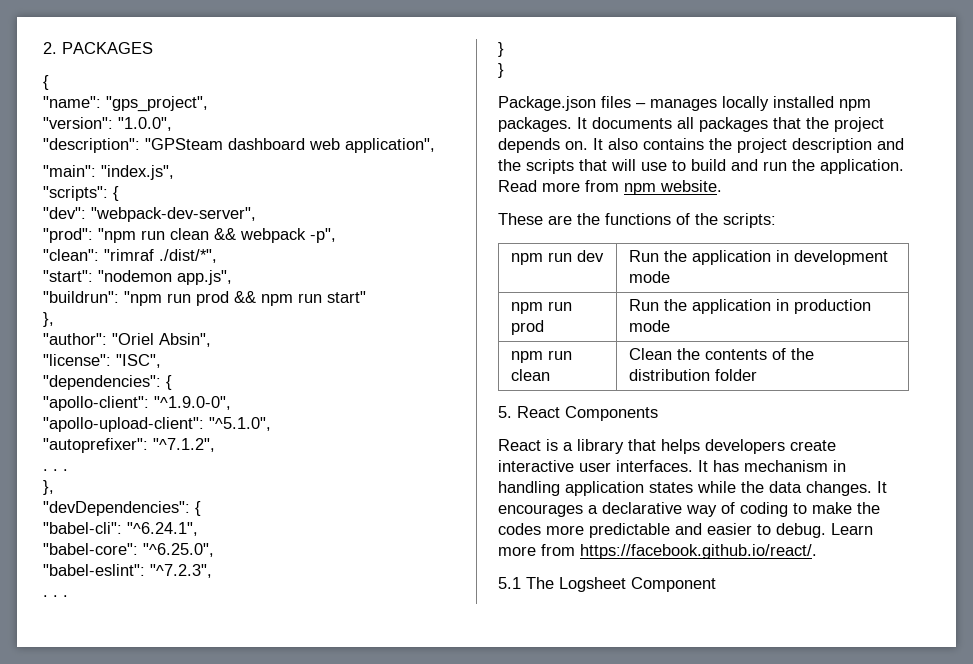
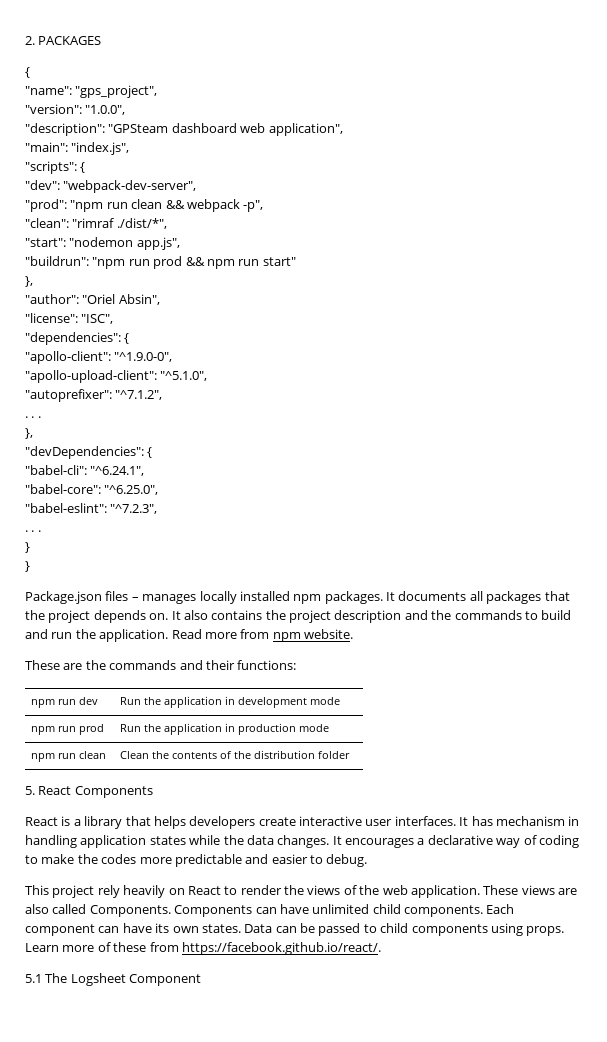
[526,159,667,174] scripts that will use -> [454,610,522,620] commands
[605,213,776,228] functions of the scripts: -> [109,660,297,670] commands and their functions:
[831,523,873,535] [498,546,536,556] Learn more -> [25,885,577,898] [25,904,515,917] [25,923,565,936] [25,942,147,952] // This project rely heavily on React to render the views of the web application. These views are also called Components. Components can have unlimited child components. Each component can have its own states. Data can be passed to child components using props. Learn more of these

